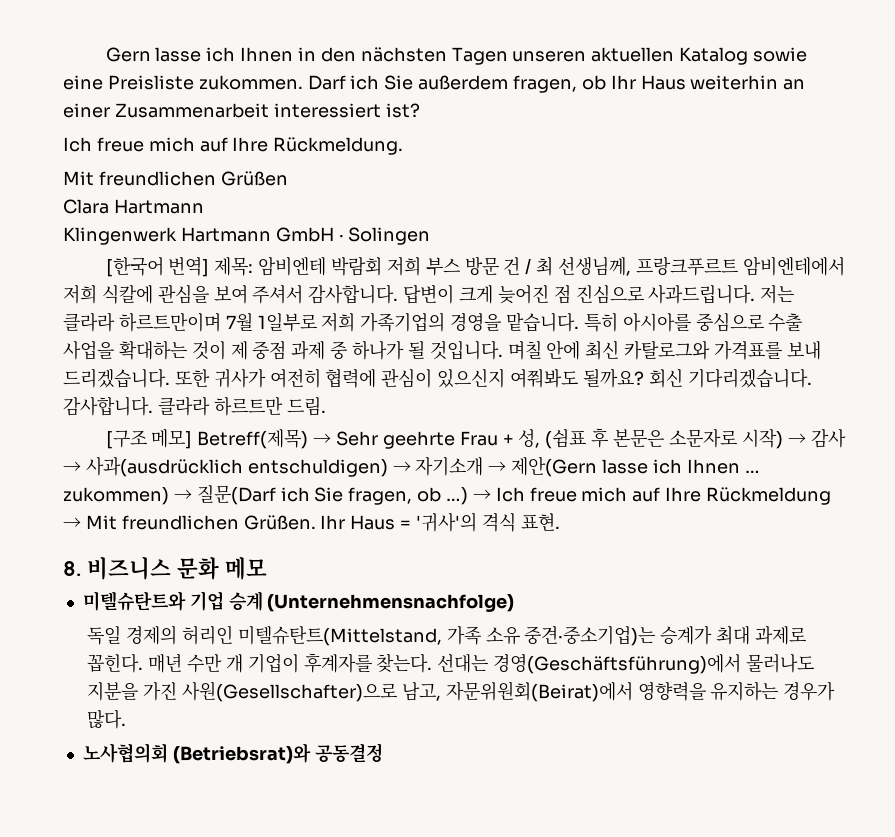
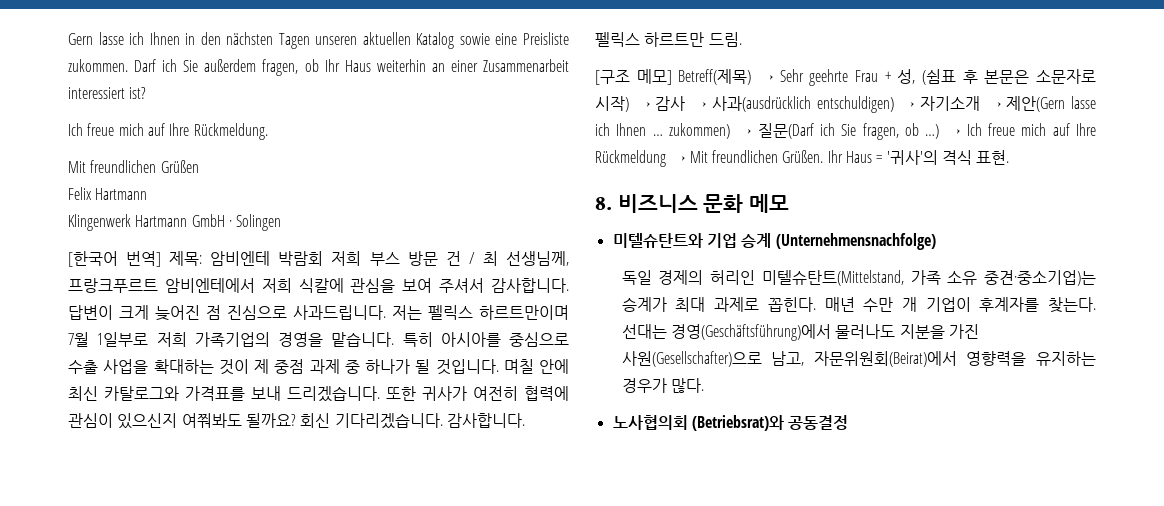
[63,199,109,214] Clara -> [68,187,92,200] Felix
[63,313,115,332] 클라라 -> [428,305,473,320] 펠릭스
[157,397,210,416] 클라라 -> [595,32,640,47] 펠릭스

